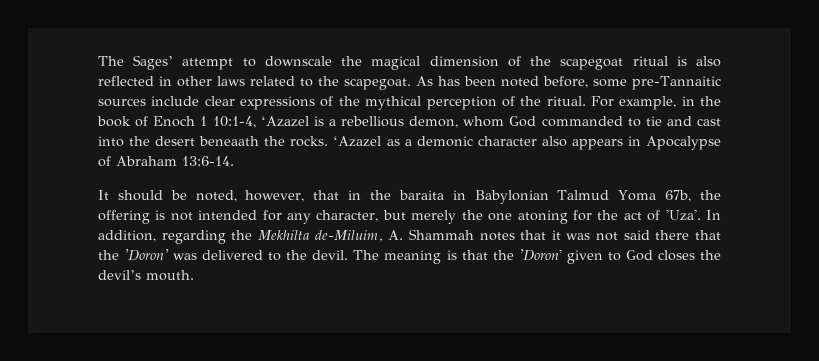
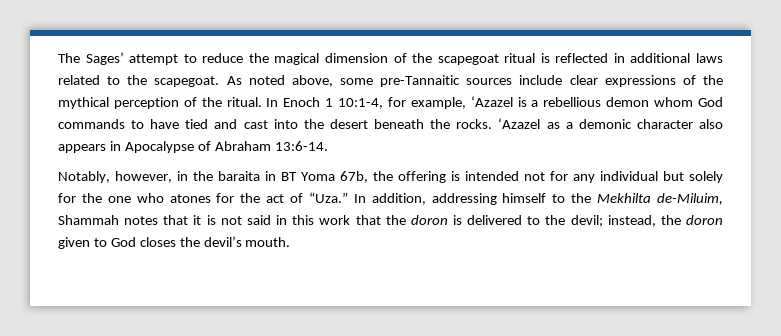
[264,56,332,67] downscale -> [202,53,244,63] reduce
[696,56,722,67] also -> (550, 58) none
[177,76,213,87] other -> [630,53,691,63] additional
[438,76,589,88] has been noted before, -> [248,75,333,87] noted above,
[590,96,721,110] [97,116,149,127] For example, in the book of -> [266,98,279,107] In
(256, 122) none -> [387,97,466,109] for example,
[409,116,459,128] demon, -> [606,97,650,107] demon
[541,116,662,127] commanded to tie -> [58,119,209,129] commands to have tied
[199,136,260,146] beneaath -> [374,119,425,129] beneath
[98,190,340,202] It should be noted, however, that -> [58,171,172,183] Notably, however,
[474,190,610,204] Babylonian Talmud -> [281,172,297,181] BT
[170,210,568,224] not intended for any character, but merely the one atoning -> [465,171,723,183] [58,193,211,203] intended not for any individual but solely for the one who atones
[665,209,701,221] 'Uza'. -> [308,192,348,203] “Uza.”
[161,230,226,244] regarding -> [431,193,566,205] addressing himself to
[388,230,404,240] A. -> (723, 199) none
[566,233,591,240] was -> [206,215,216,225] is
[655,230,721,240] [98,249,562,264] there that the 'Doron' was delivered to the devil. The meaning is that the 'Doron' -> [276,215,723,227] in this work that the doron is delivered to the devil; instead, the doron

